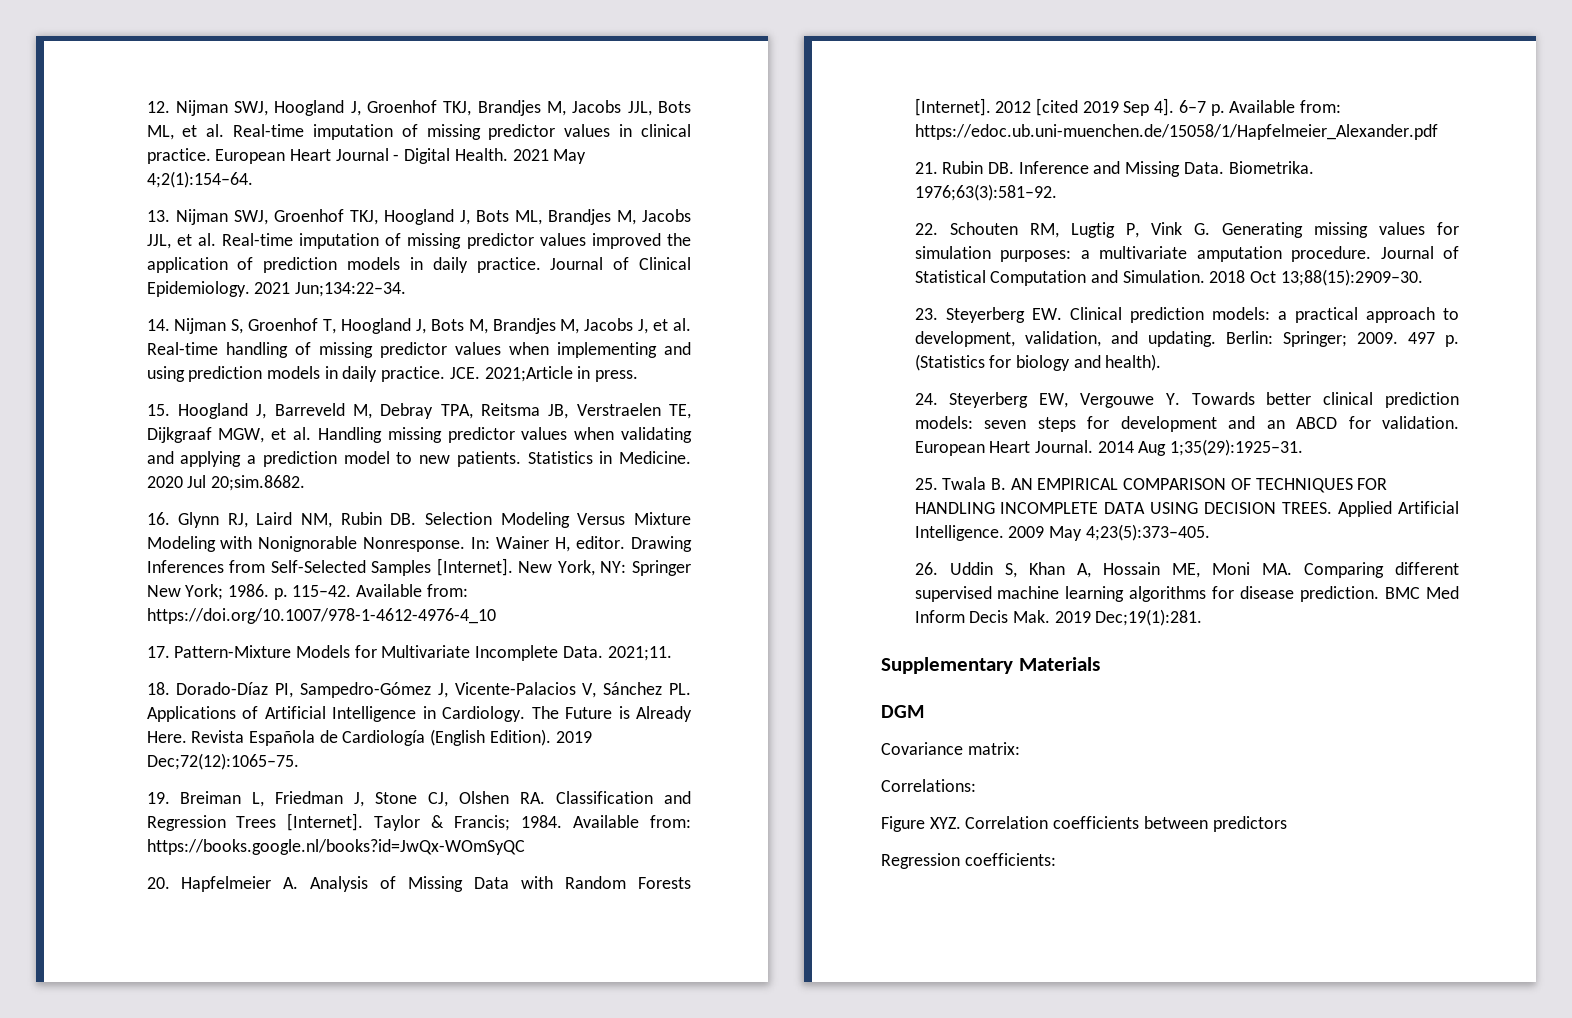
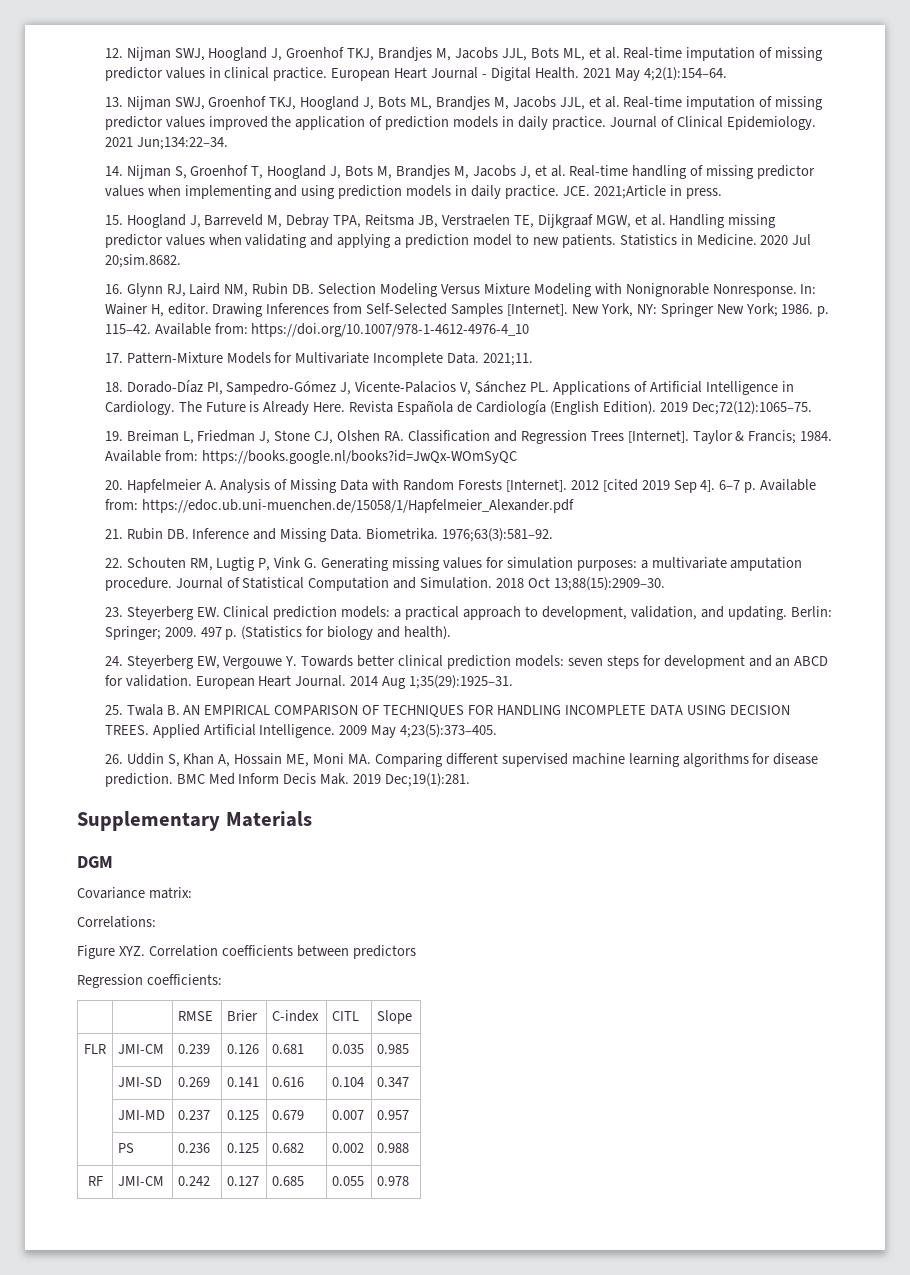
(1056, 859) none -> [178,1011,214,1021] [227,1010,259,1021] [272,1010,320,1022] [332,1011,360,1021] [377,1010,413,1024] [84,1044,106,1054] [118,1044,165,1054] [178,1044,211,1054] [227,1044,260,1054] [272,1044,305,1054] [332,1044,365,1054] [377,1044,410,1054] [118,1077,163,1087] [178,1077,211,1087] [227,1077,260,1087] [272,1077,305,1087] [332,1077,365,1087] [377,1077,410,1087] [118,1110,166,1120] [178,1110,211,1120] [227,1110,260,1120] [272,1110,305,1120] [332,1110,365,1120] [377,1110,410,1120] [118,1143,135,1153] [178,1143,211,1153] [227,1143,260,1153] [272,1143,305,1153] [332,1143,365,1153] [377,1143,410,1153] [87,1176,103,1186] [118,1176,165,1186] [178,1176,211,1186] [227,1176,260,1186] [272,1176,305,1186] [332,1176,365,1186] [377,1176,410,1186] // | | RMSE | Brier | C-index | CITL | Slope // FLR | JMI-CM | 0.239 | 0.126 | 0.681 | 0.035 | 0.985 // | JMI-SD | 0.269 | 0.141 | 0.616 | 0.104 | 0.347 // | JMI-MD | 0.237 | 0.125 | 0.679 | 0.007 | 0.957 // | PS | 0.236 | 0.125 | 0.682 | 0.002 | 0.988 // RF | JMI-CM | 0.242 | 0.127 | 0.685 | 0.055 | 0.978

